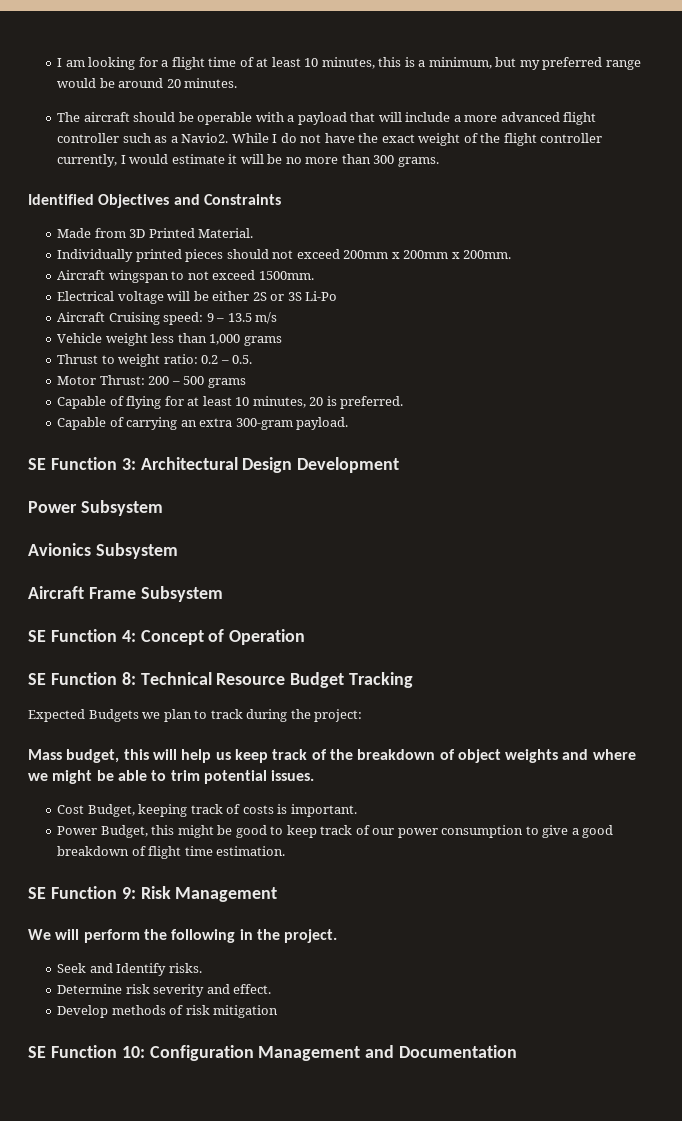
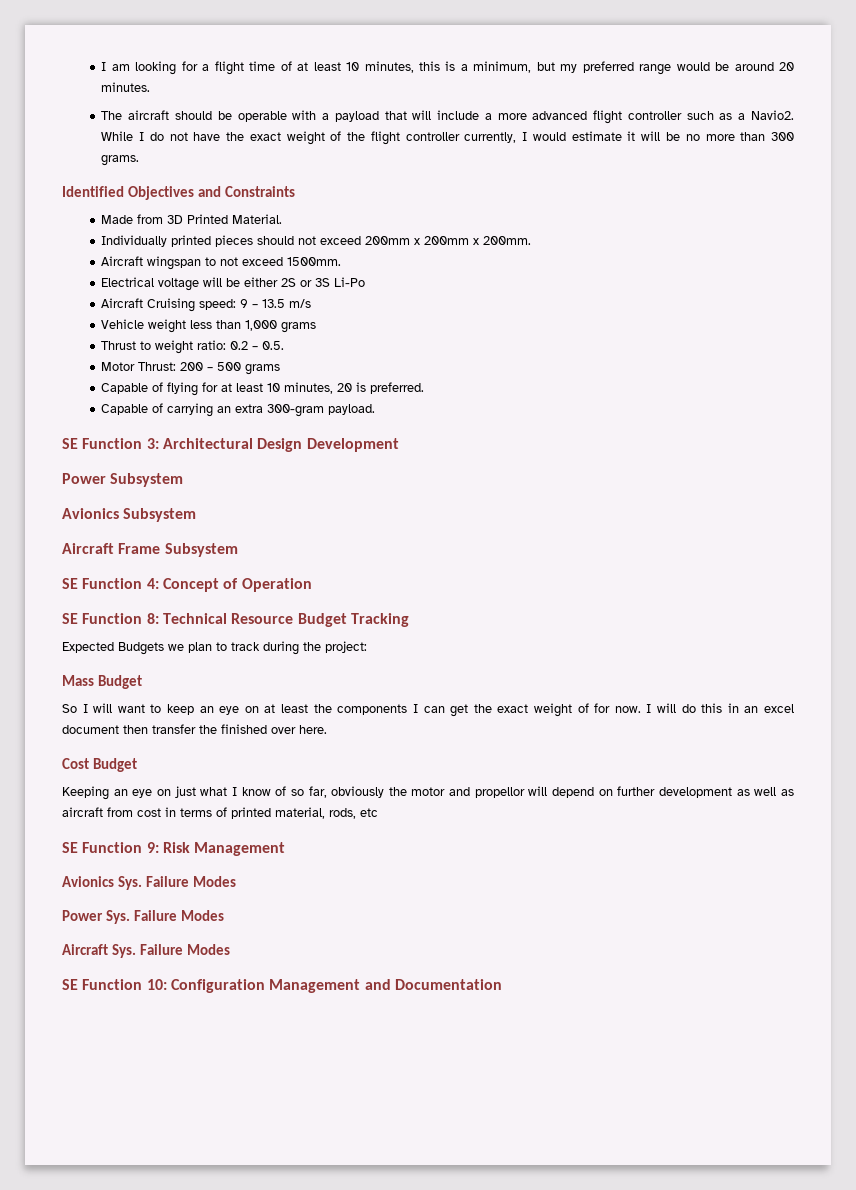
[66,749,636,763] [28,770,315,784] [57,804,357,817] [57,825,614,838] [57,846,286,859] budget, this will help us keep track of the breakdown of object weights and where we might be able to trim potential issues. // Cost Budget, keeping track of costs is important. // Power Budget, this might be good to keep track of our power consumption to give a good breakdown of flight time estimation. -> [97,675,142,689] [62,703,795,717] [62,724,327,734] [62,758,137,772] [62,786,795,800] [62,807,378,819] Budget // So I will want to keep an eye on at least the components I can get the exact weight of for now. I will do this in an excel document then transfer the finished over here. // Cost Budget // Keeping an eye on just what I know of so far, obviously the motor and propellor will depend on further development as well as aircraft from cost in terms of printed material, rods, etc
[28,929,338,943] [57,963,202,976] [57,984,272,997] [57,1005,279,1018] We will perform the following in the project. // Seek and Identify risks. // Determine risk severity and effect. // Develop methods of risk mitigation -> [62,876,236,890] [62,910,224,924] [62,944,230,958] Avionics Sys. Failure Modes // Power Sys. Failure Modes // Aircraft Sys. Failure Modes

